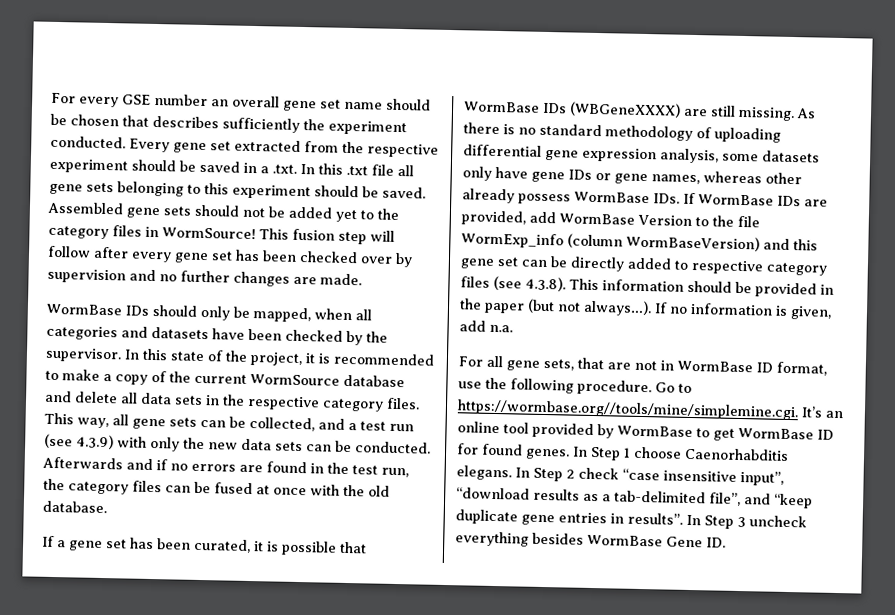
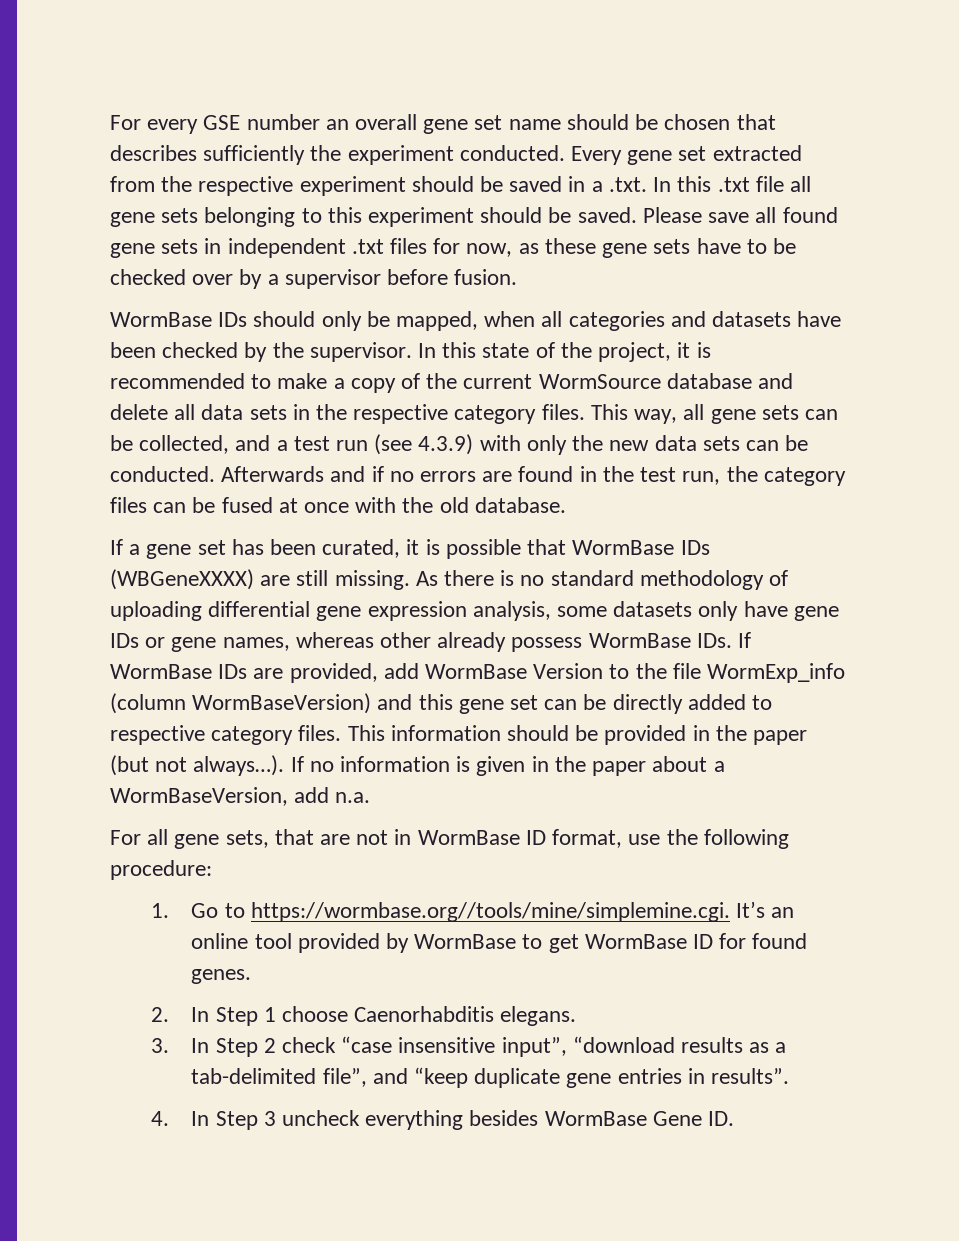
[47,201,400,223] [48,225,395,245] [47,245,413,268] [47,268,362,287] Assembled gene sets should not be added yet to the category files in WormSource! This fusion step will follow after every gene set has been checked over by supervision and no further changes are made. -> [642,207,838,223] [110,238,796,258] [110,269,518,289] Please save all found gene sets in independent .txt files for now, as these gene sets have to be checked over by a supervisor before fusion.
[460,275,566,292] files (see 4.3.8). -> [298,725,342,741] files.
[790,306,832,320] given, -> [476,756,725,776] [110,787,288,806] given in the paper about a WormBaseVersion,
[577,379,652,396] procedure. -> [110,860,212,880] [150,903,169,918] procedure: // 1.
(570, 454) none -> [150,1007,169,1022] // 2.
(512, 473) none -> [150,1038,169,1053] // 3.
(683, 518) none -> [150,1111,169,1126] // 4.

